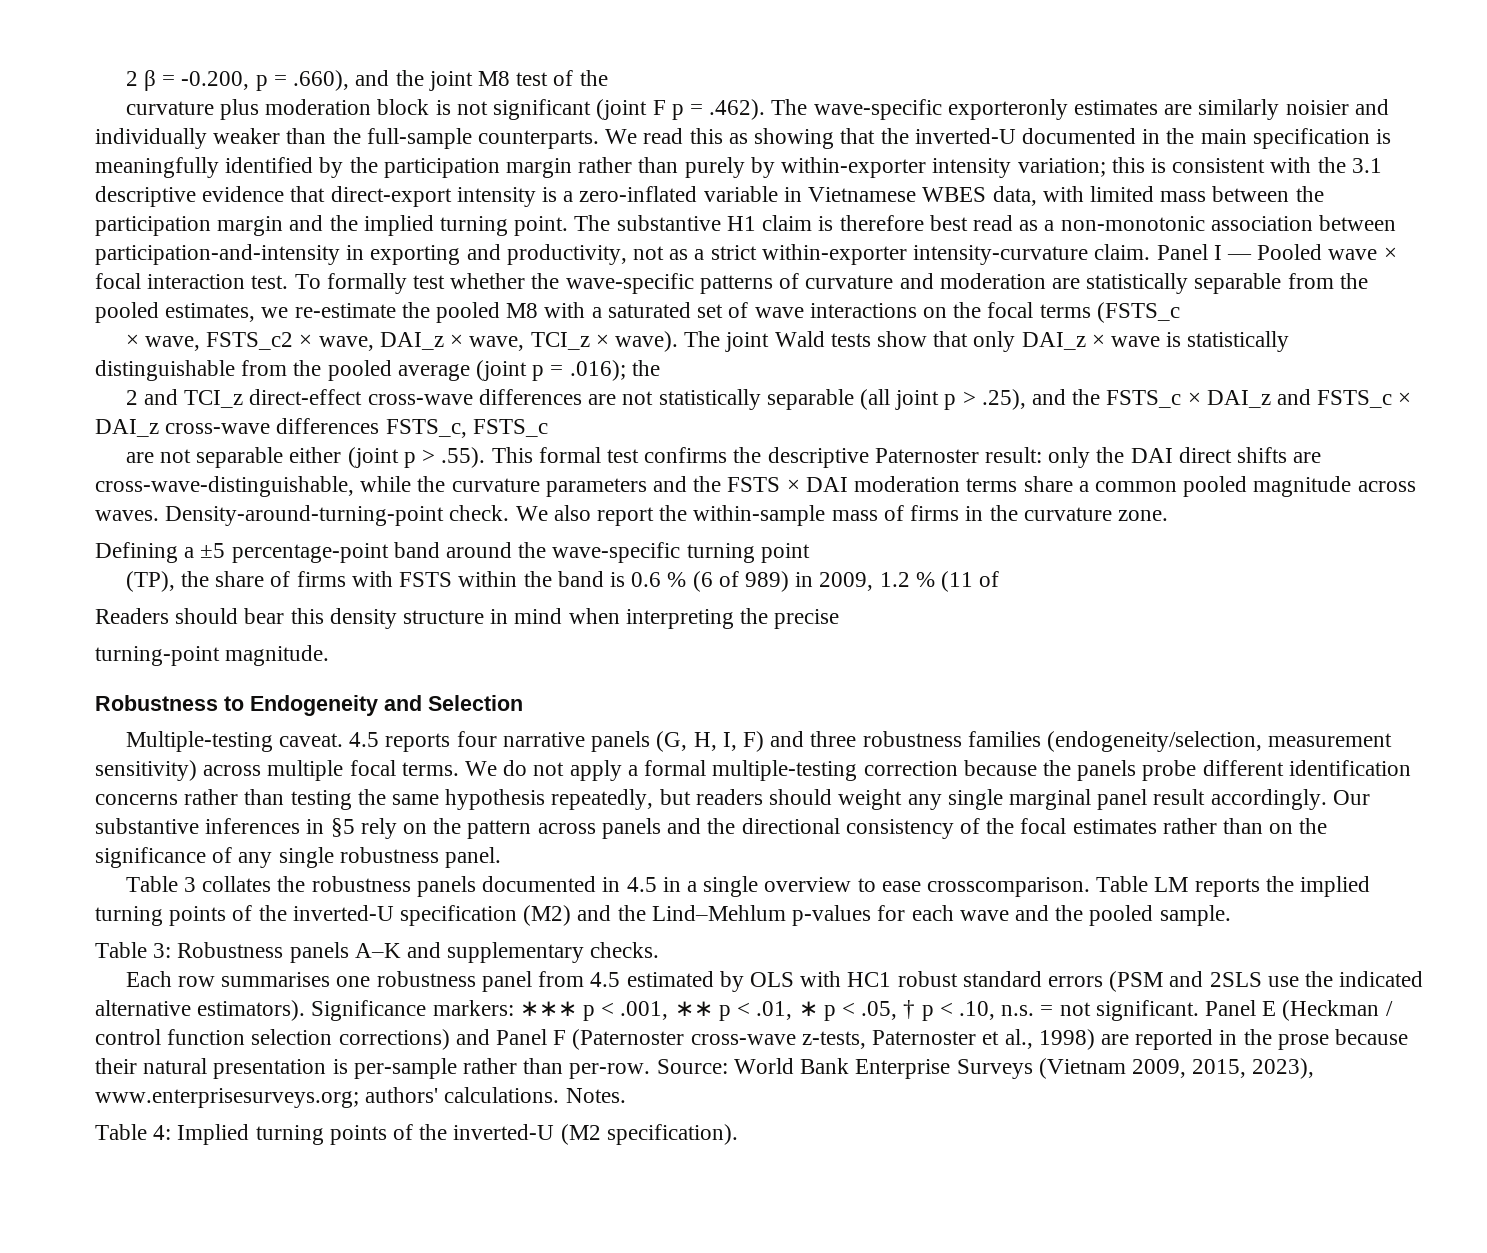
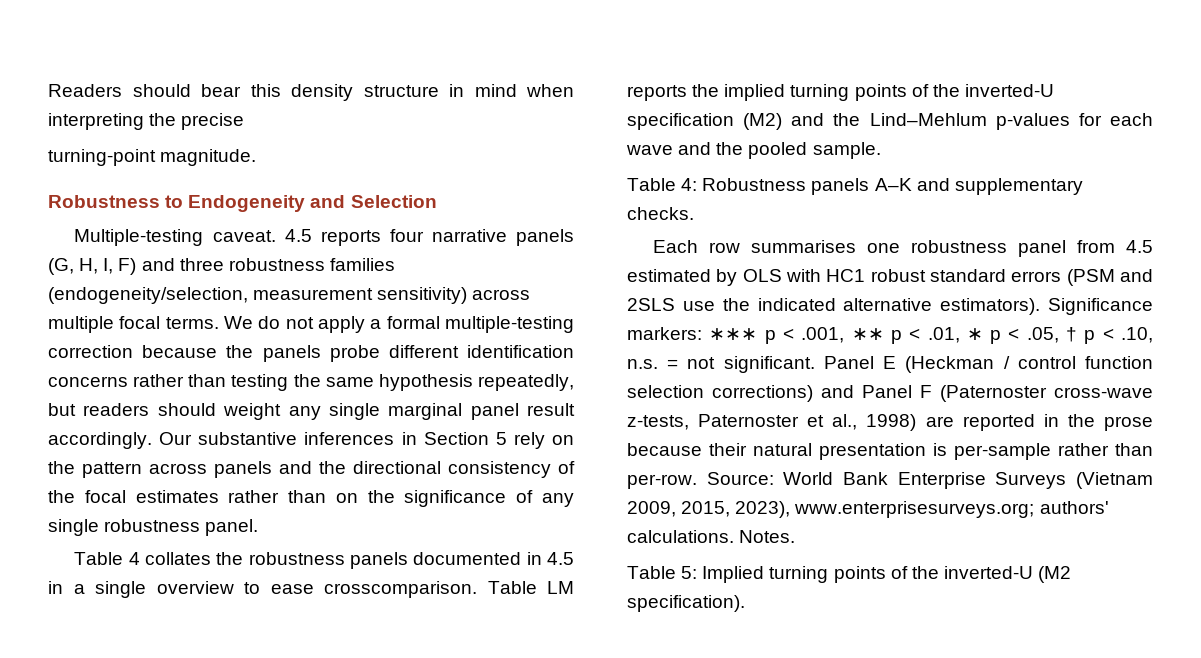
[125,70,608,91] [125,99,1389,120] [95,128,1391,149] [95,157,1382,178] [95,186,1324,207] [95,215,1396,236] [95,244,1397,265] [95,273,1368,294] [95,302,1180,323] [125,331,1290,352] [95,360,660,381] [125,389,1412,410] [95,418,548,438] [125,447,1322,468] [95,476,1416,497] [95,505,1168,526] [95,542,810,563] [125,571,1000,592] 2 β = -0.200, p = .660), and the joint M8 test of the // curvature plus moderation block is not significant (joint F p = .462). The wave-specific exporteronly estimates are similarly noisier and individually weaker than the full-sample counterparts. We read this as showing that the inverted-U documented in the main specification is meaningfully identified by the participation margin rather than purely by within-exporter intensity variation; this is consistent with the 3.1 descriptive evidence that direct-export intensity is a zero-inflated variable in Vietnamese WBES data, with limited mass between the participation margin and the implied turning point. The substantive H1 claim is therefore best read as a non-monotonic association between participation-and-intensity in exporting and productivity, not as a strict within-exporter intensity-curvature claim. Panel I — Pooled wave × focal interaction test. To formally test whether the wave-specific patterns of curvature and moderation are statistically separable from the pooled estimates, we re-estimate the pooled M8 with a saturated set of wave interactions on the focal terms (FSTS_c // × wave, FSTS_c2 × wave, DAI_z × wave, TCI_z × wave). The joint Wald tests show that only DAI_z × wave is statistically distinguishable from the pooled average (joint p = .016); the // 2 and TCI_z direct-effect cross-wave differences are not statistically separable (all joint p > .25), and the FSTS_c × DAI_z and FSTS_c × DAI_z cross-wave differences FSTS_c, FSTS_c // are not separable either (joint p > .55). This formal test confirms the descriptive Paternoster result: only the DAI direct shifts are cross-wave-distinguishable, while the curvature parameters and the FSTS × DAI moderation terms share a common pooled magnitude across waves. Density-around-turning-point check. We also report the within-sample mass of firms in the curvature zone. // Defining a ±5 percentage-point band around the wave-specific turning point // (TP), the share of firms with FSTS within the band is 0.6 % (6 of 989) in 2009, 1.2 % (11 of // -> (48, 90) none
[330,818,355,837] §5 -> [423,432,507,445] Section 5
[184,877,197,892] 3 -> [128,552,140,565] 4
[153,943,172,958] 3: -> [681,178,698,191] 4:
[153,1125,172,1140] 4: -> [681,566,698,579] 5:

